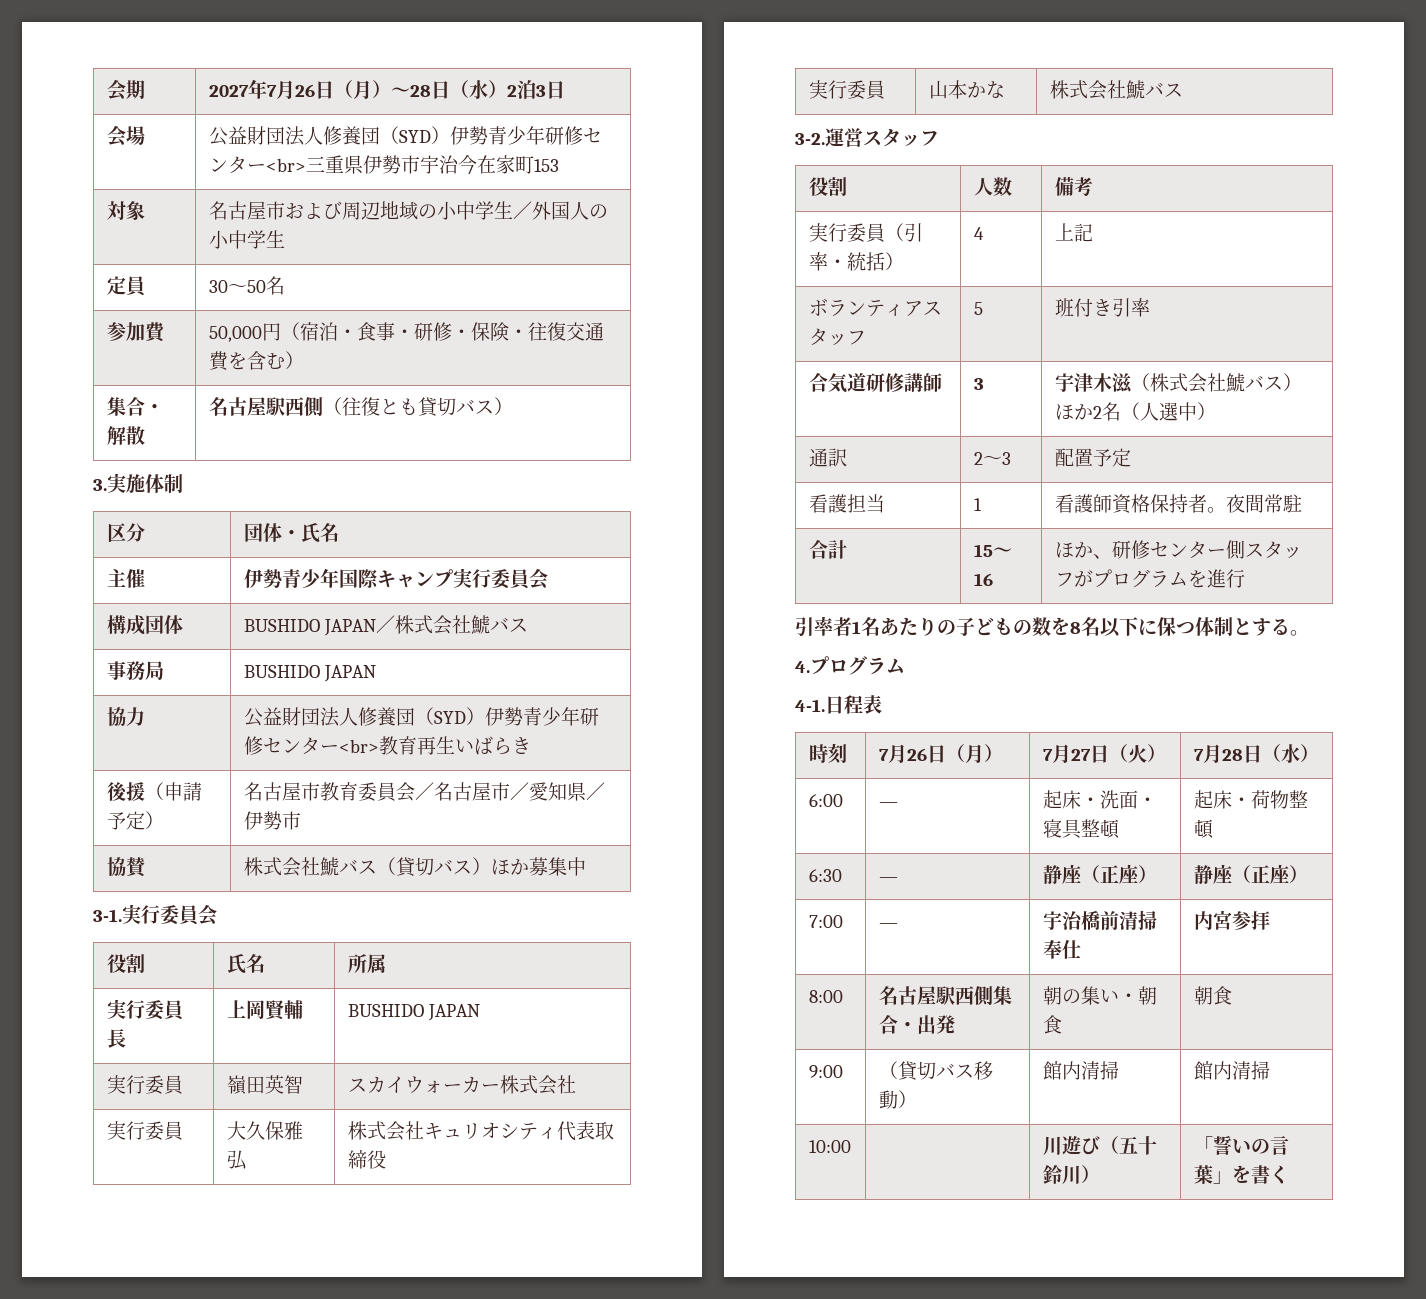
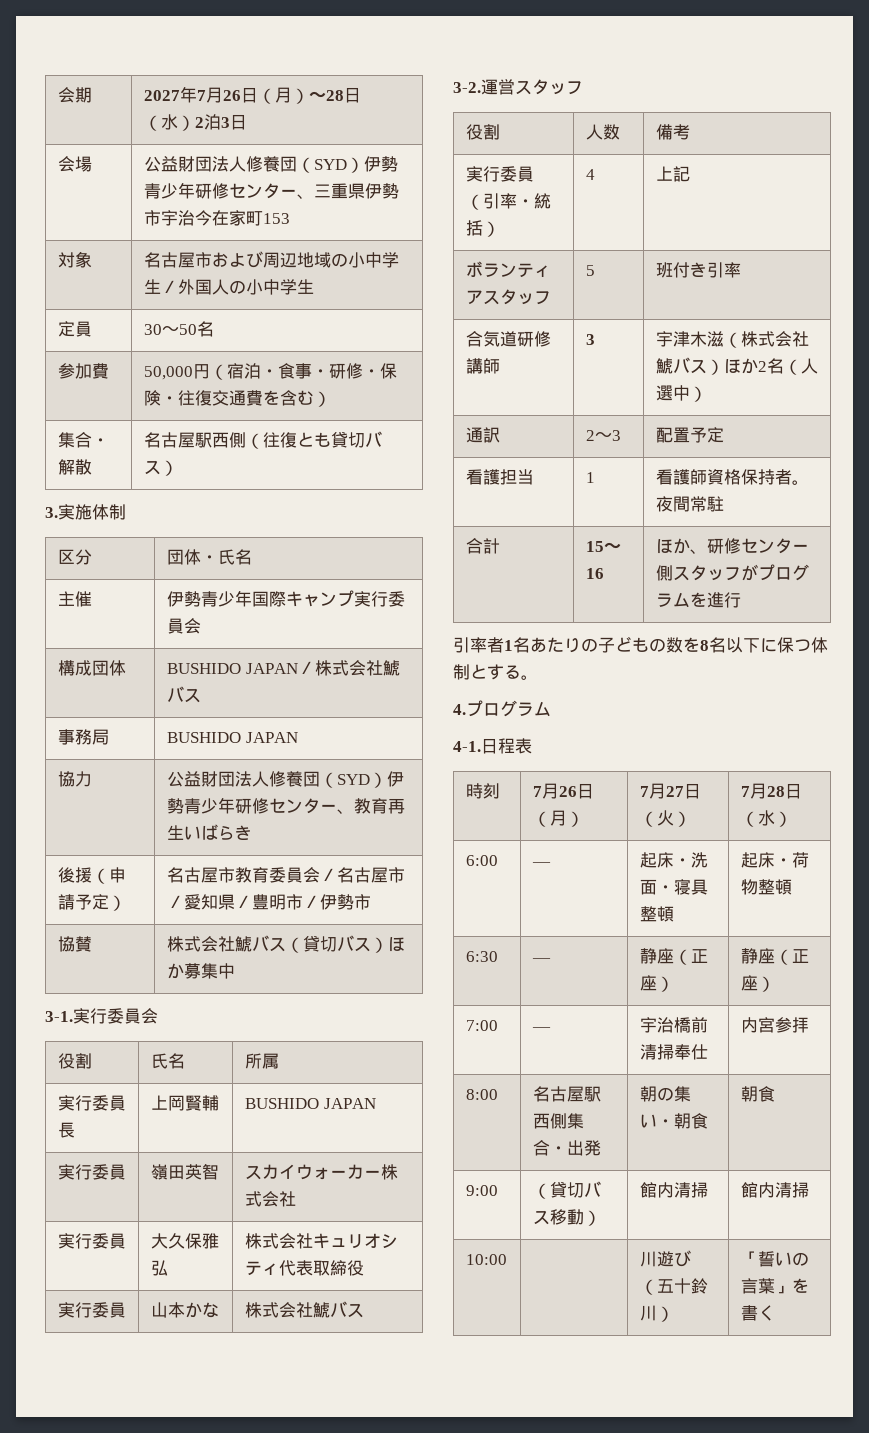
[265,158,306,172] <br> -> [296,194,314,199] 、
[338,739,379,753] <br> -> [336,809,354,814] 、
(605, 791) none -> [251,894,320,910] 豊明市／

